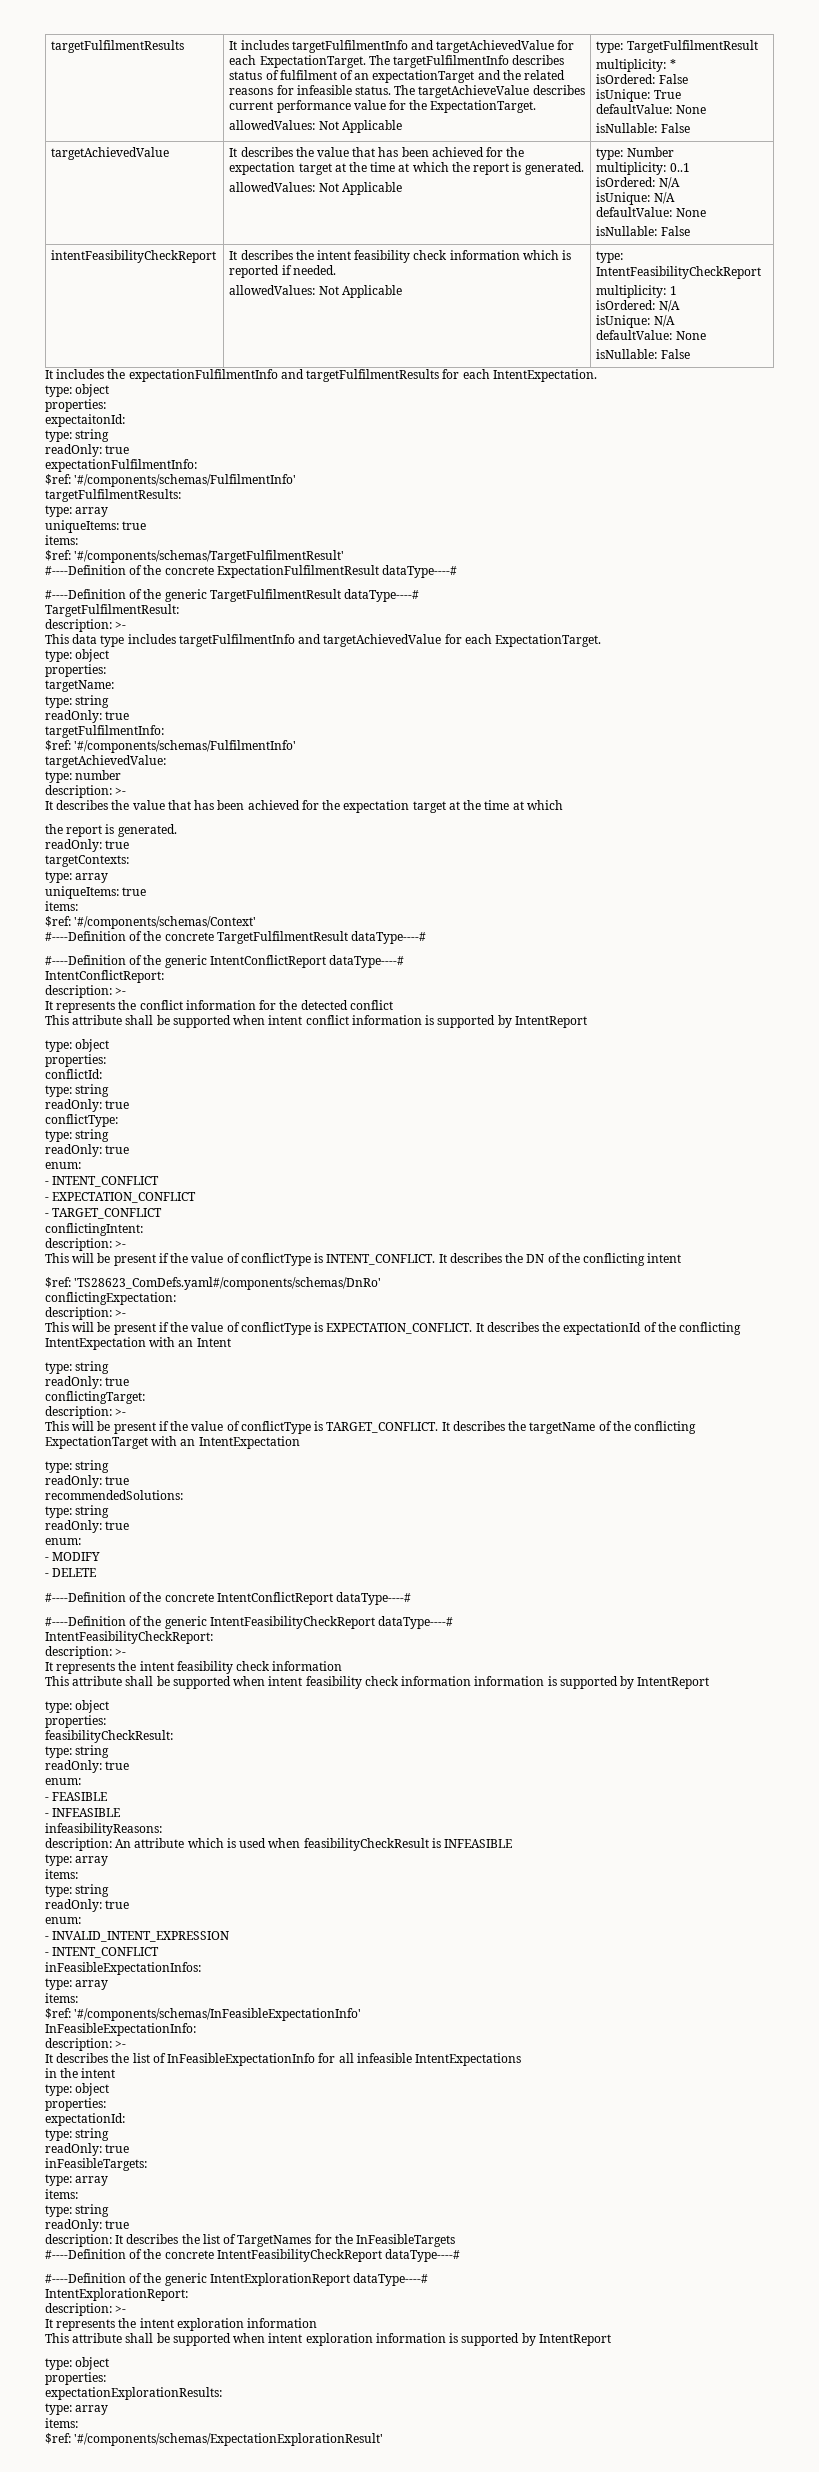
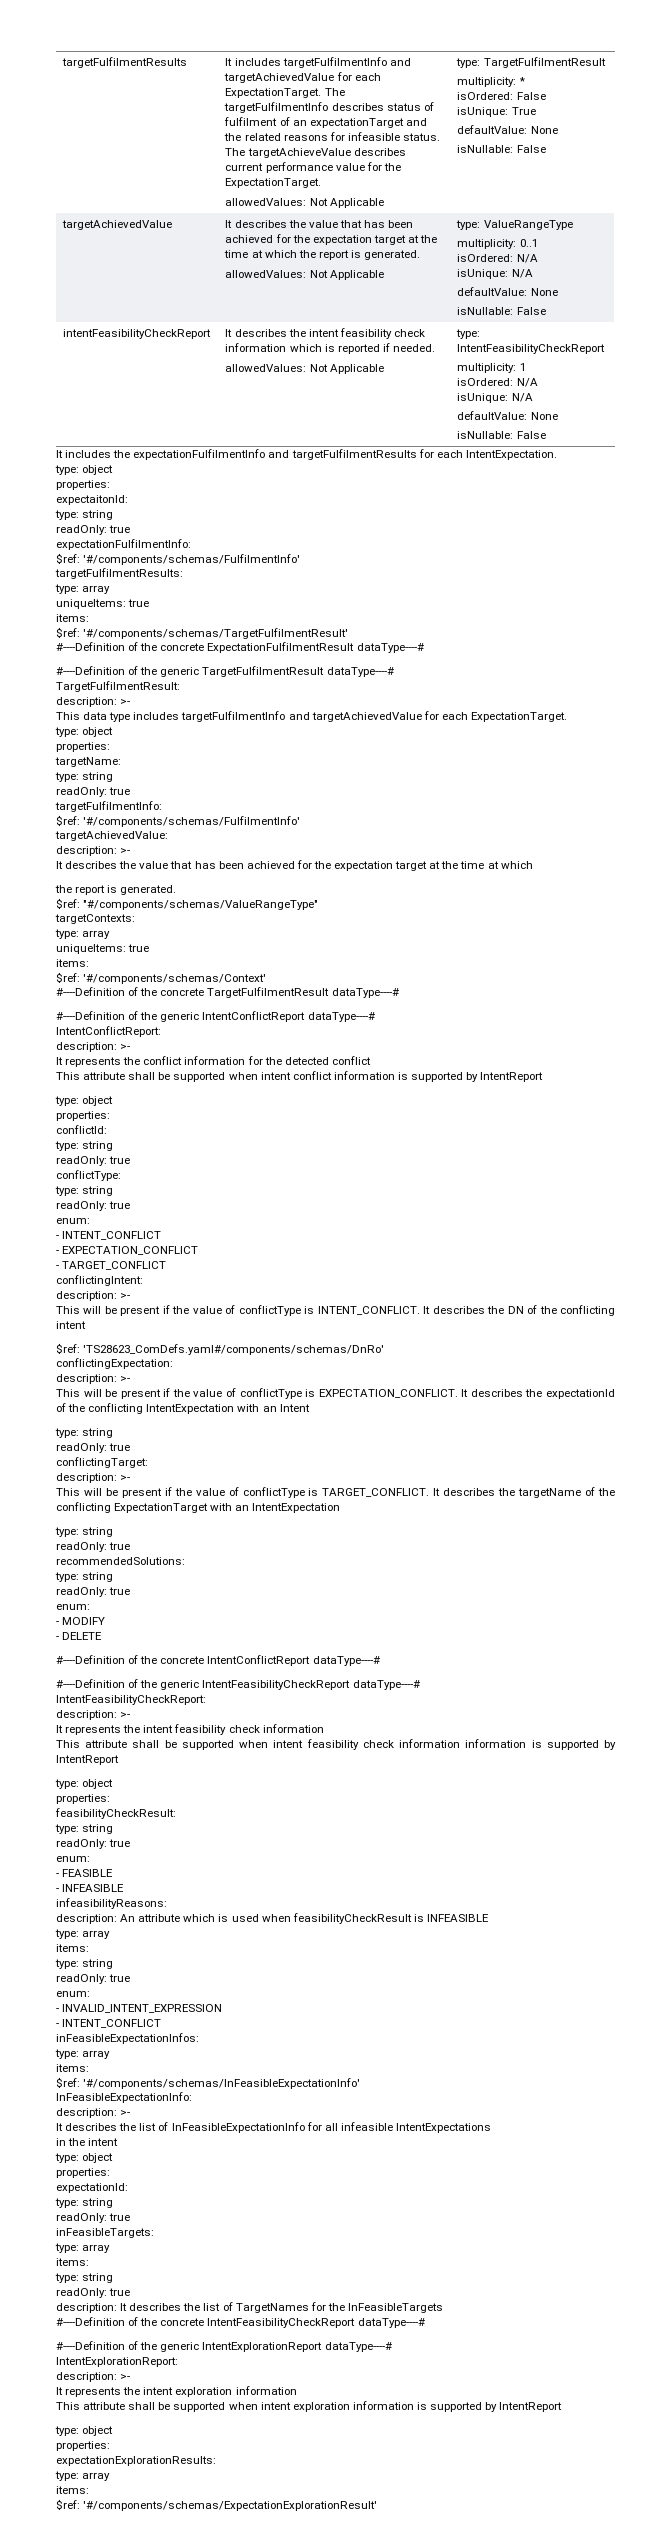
[626,147,674,157] Number -> [483,220,573,230] ValueRangeType
[45,770,122,783] // type: number -> (168, 836) none
[45,839,130,852] readOnly: true -> [56,898,319,910] $ref: "#/components/schemas/ValueRangeType"

